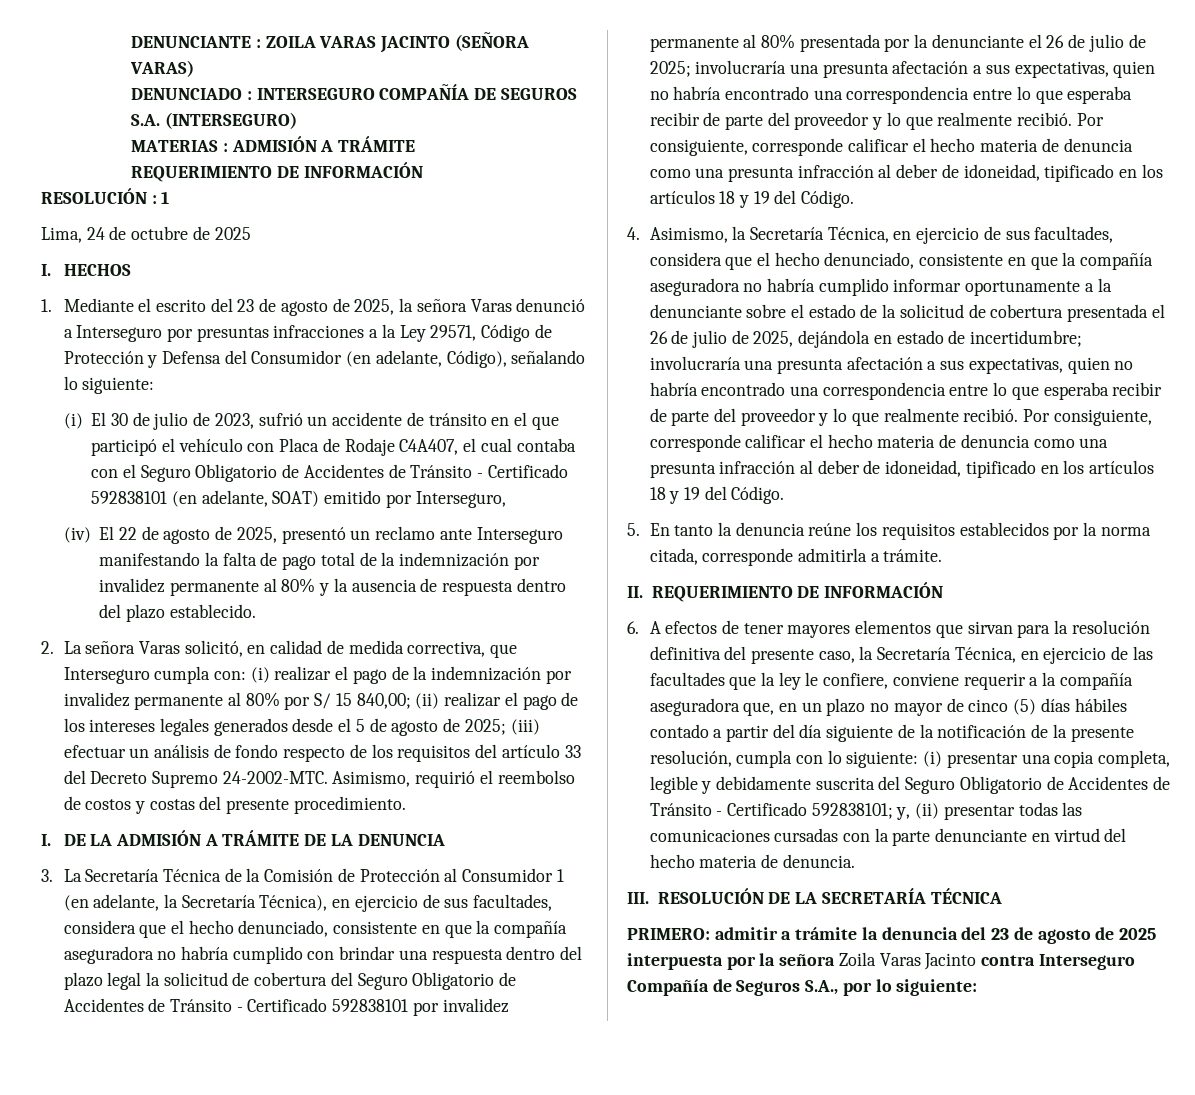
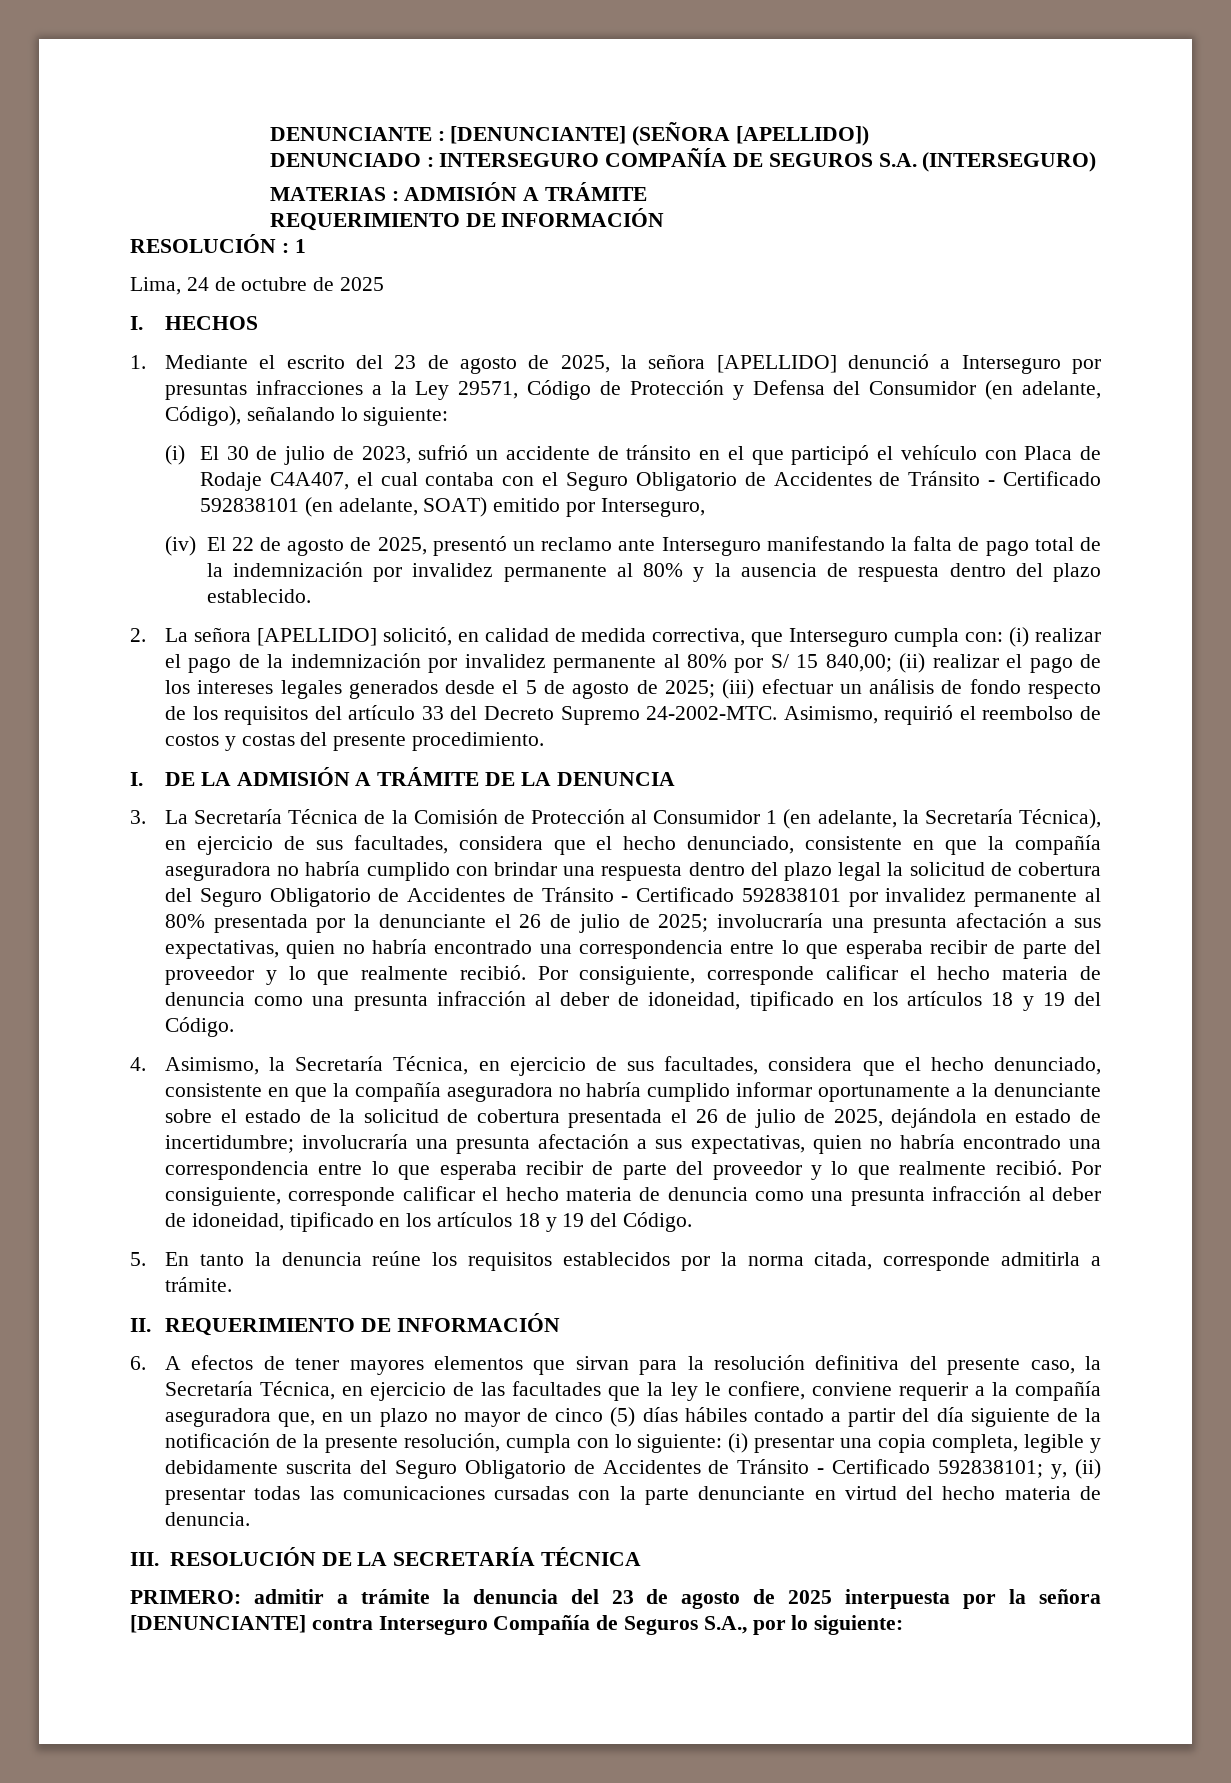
[265,32,529,53] [130,60,195,77] ZOILA VARAS JACINTO (SEÑORA VARAS) -> [450,122,870,146] [DENUNCIANTE] (SEÑORA [APELLIDO])
[470,299,512,312] Varas -> [716,355,837,373] [APELLIDO]
[139,641,181,654] Varas -> [256,628,377,646] [APELLIDO]
[838,952,977,970] Zoila Varas Jacinto -> [130,1615,306,1633] [DENUNCIANTE]

